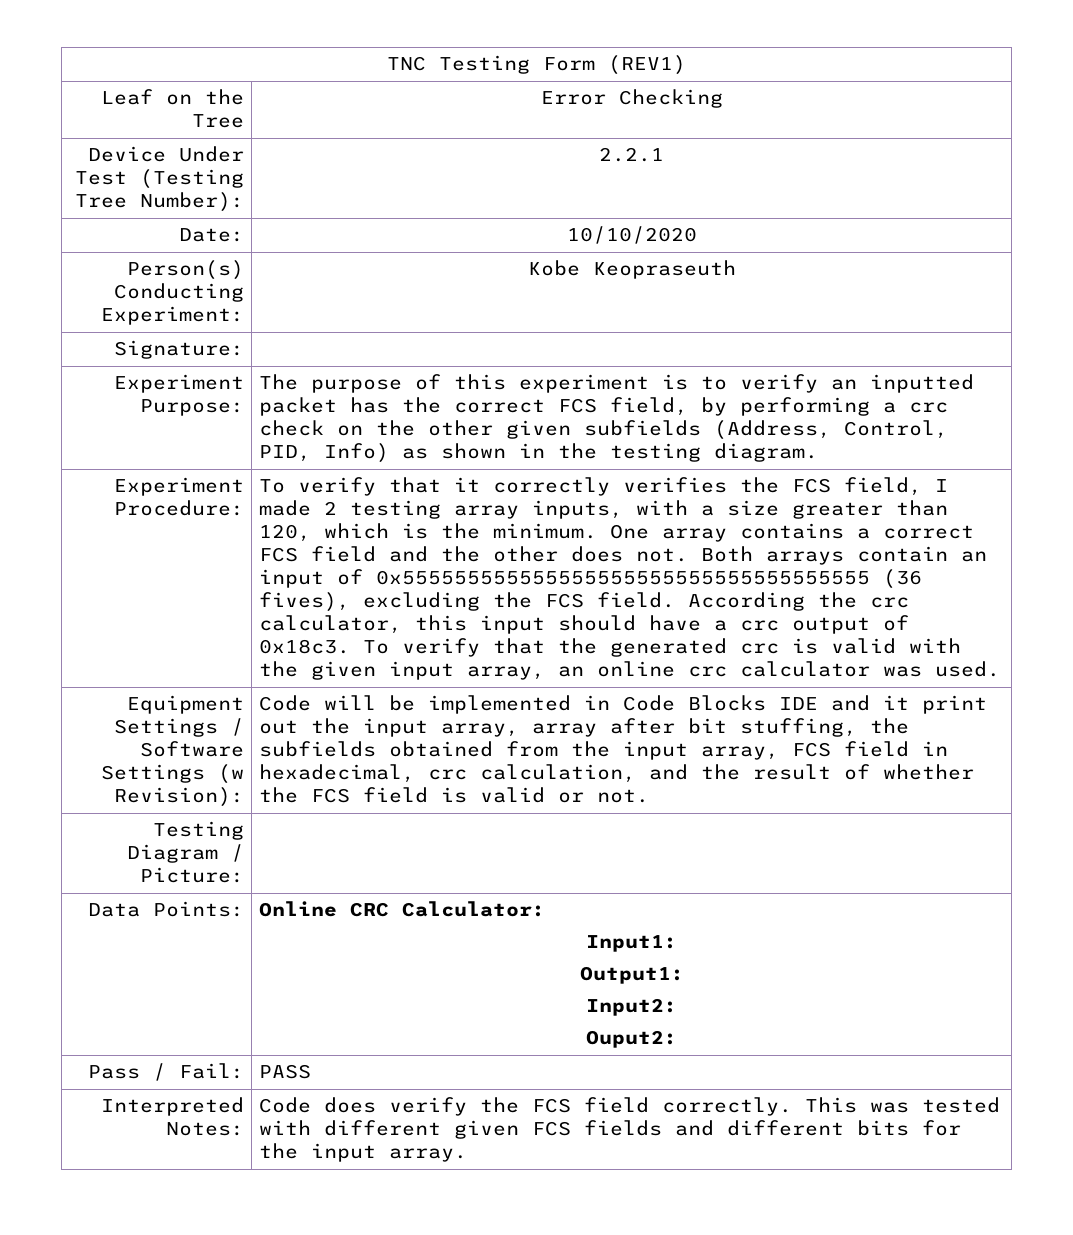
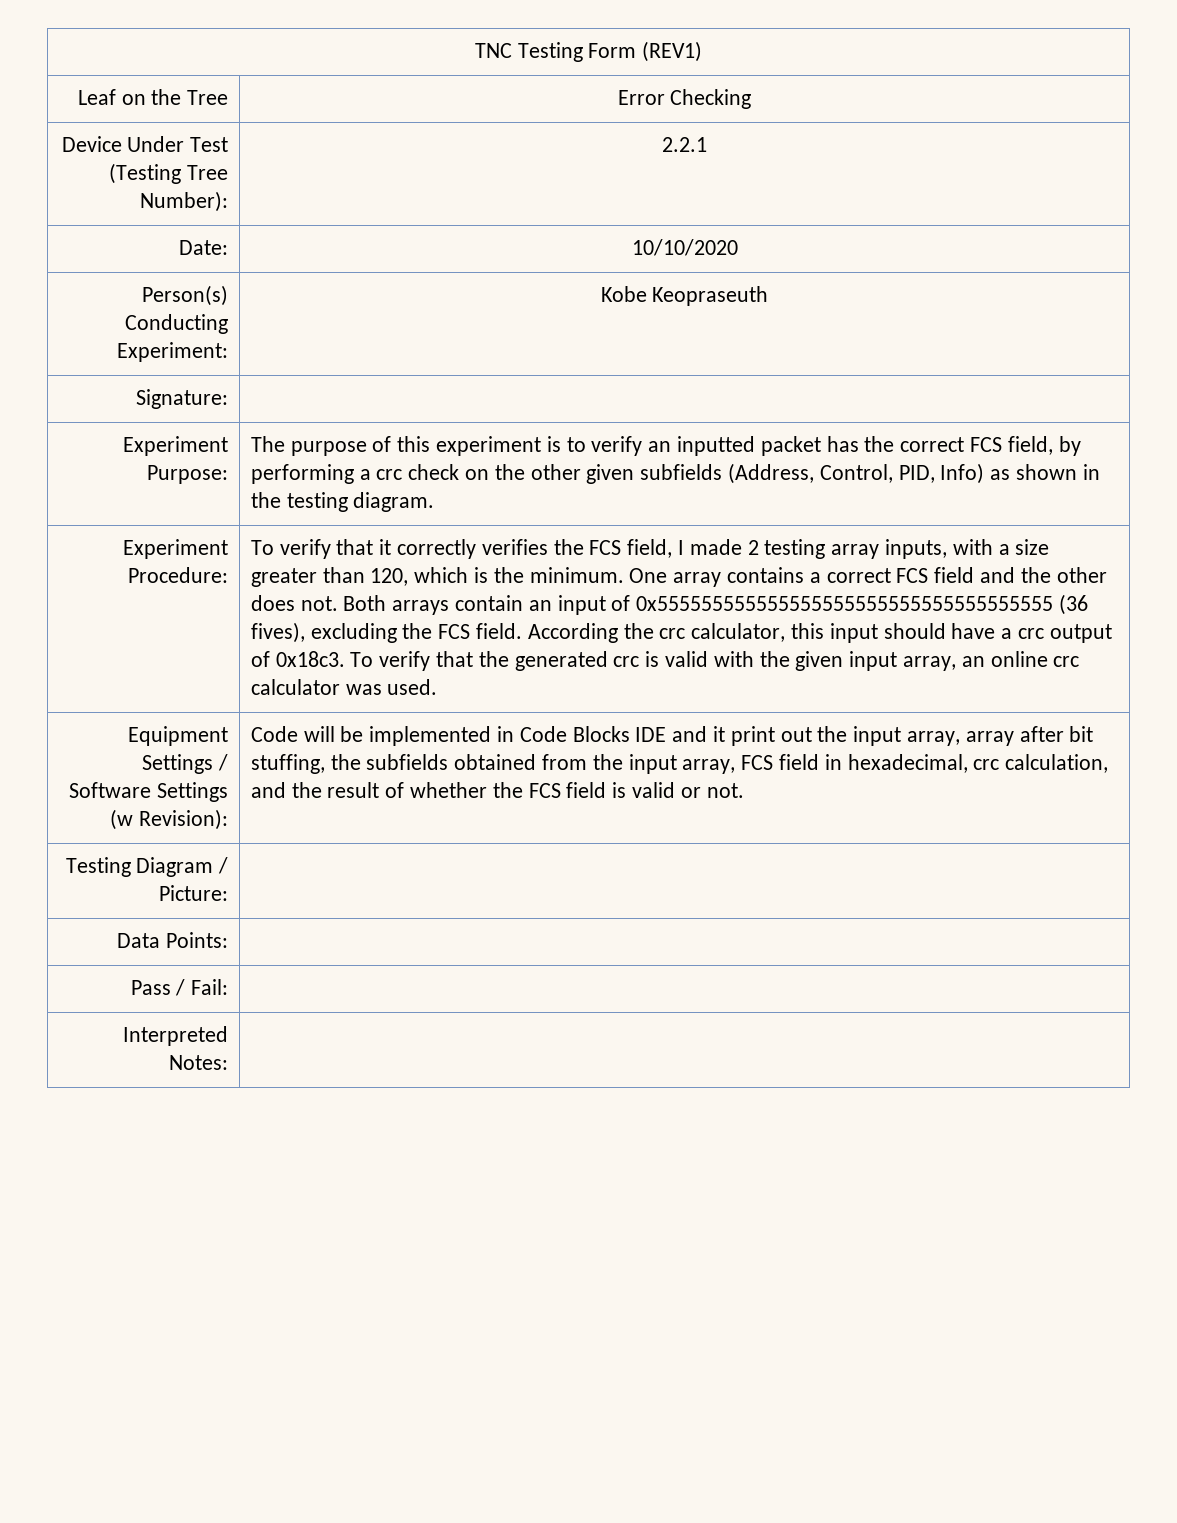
[258,901,545,917] [586,935,677,952] [579,966,684,984] [586,998,677,1016] [586,1030,677,1048] Online CRC Calculator: // Input1: // Output1: // Input2: // Ouput2: -> (229, 940) none
[258,1064,311,1079] PASS -> (229, 987) none
[258,1097,1000,1116] [258,1120,961,1139] [258,1143,467,1162] Code does verify the FCS field correctly. This was tested with different given FCS fields and different bits for the input array. -> (229, 1062) none

